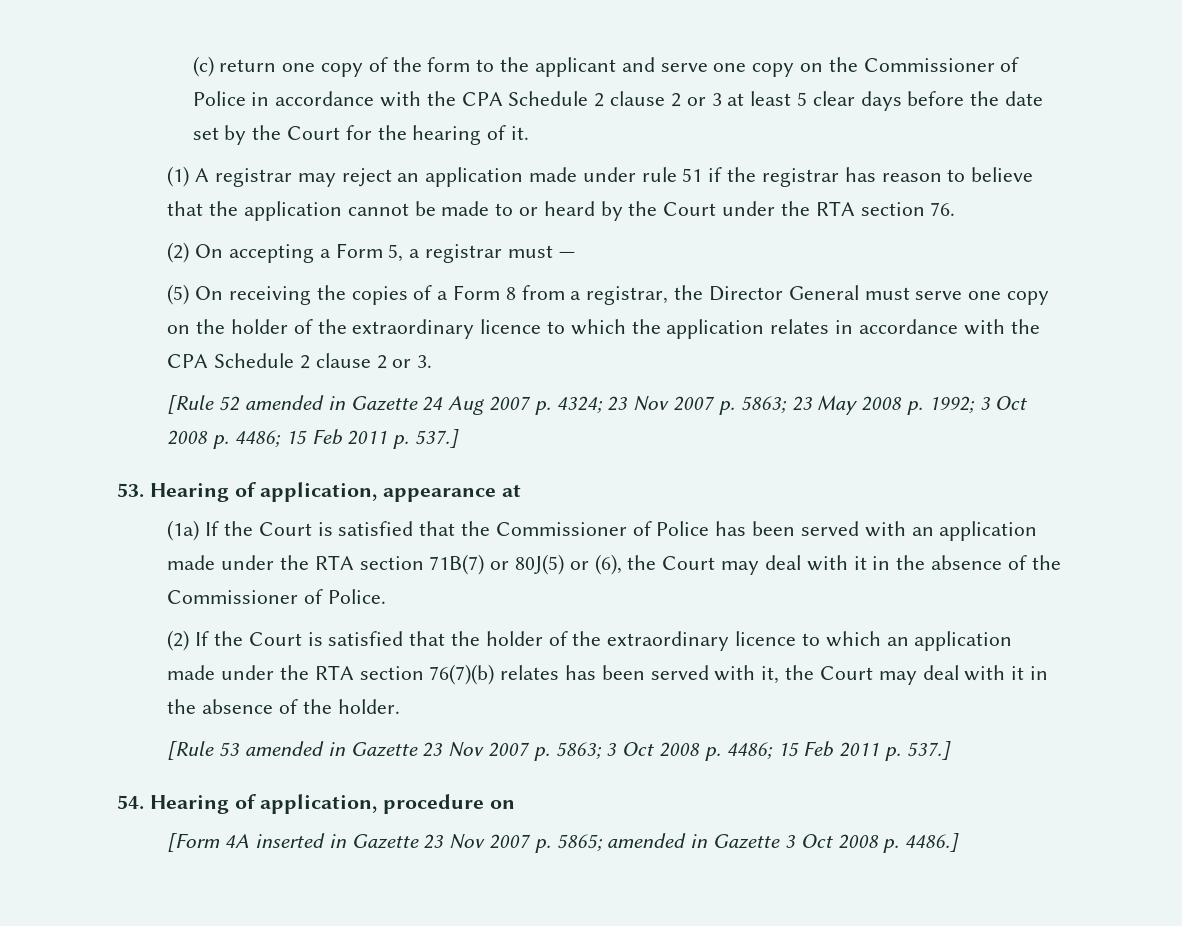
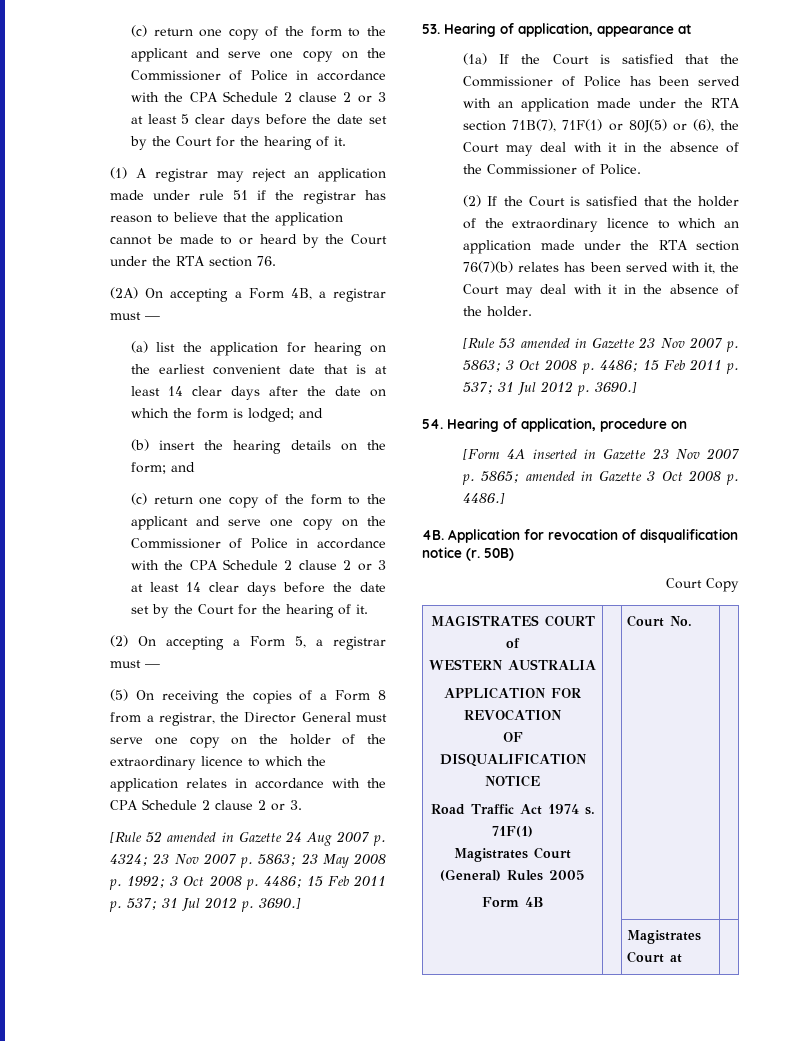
(956, 209) none -> [110,287,386,302] [110,312,161,320] [130,341,386,356] [130,364,387,375] [130,386,386,400] [130,408,323,422] [130,439,386,454] [130,462,195,474] [130,493,386,508] [130,516,387,530] [130,538,386,549] [130,559,386,571] [130,582,386,596] [130,604,368,618] // (2A) On accepting a Form 4B, a registrar must — // (a) list the application for hearing on the earliest convenient date that is at least 14 clear days after the date on which the form is lodged; and // (b) insert the hearing details on the form; and // (c) return one copy of the form to the applicant and serve one copy on the Commissioner of Police in accordance with the CPA Schedule 2 clause 2 or 3 at least 14 clear days before the date set by the Court for the hearing of it.
[415,429,460,448] 537.] -> [127,897,302,912] 537; 31 Jul 2012 p. 3690.]
[429,554,485,575] 71B(7) -> [512,119,603,132] 71B(7), 71F(1)
[906,741,951,760] 537.] -> [463,381,638,396] 537; 31 Jul 2012 p. 3690.]
(960, 842) none -> [422,529,738,543] [422,547,514,561] [666,578,739,592] [430,615,595,627] [506,638,520,648] [429,659,596,670] [444,687,581,699] [464,709,563,721] [502,732,523,742] [439,753,587,767] [485,775,540,787] [430,804,595,815] [492,826,533,837] [454,847,571,862] [440,869,585,881] [481,897,544,907] [626,615,692,627] [626,930,701,944] [626,951,682,963] // 4B. Application for revocation of disqualification notice (r. 50B) // Court Copy // MAGISTRATES COURT of // WESTERN AUSTRALIA // APPLICATION FOR REVOCATION // OF DISQUALIFICATION NOTICE // Road Traffic Act 1974 s. 71F(1) // Magistrates Court (General) Rules 2005 // Form 4B | | Court No. | // | | Magistrates Court at |

